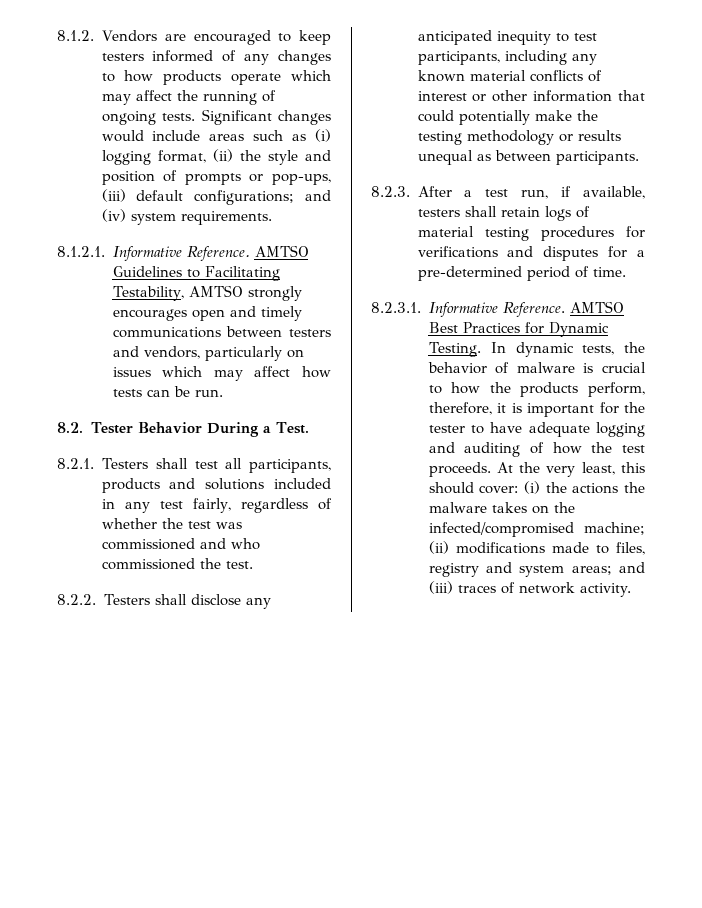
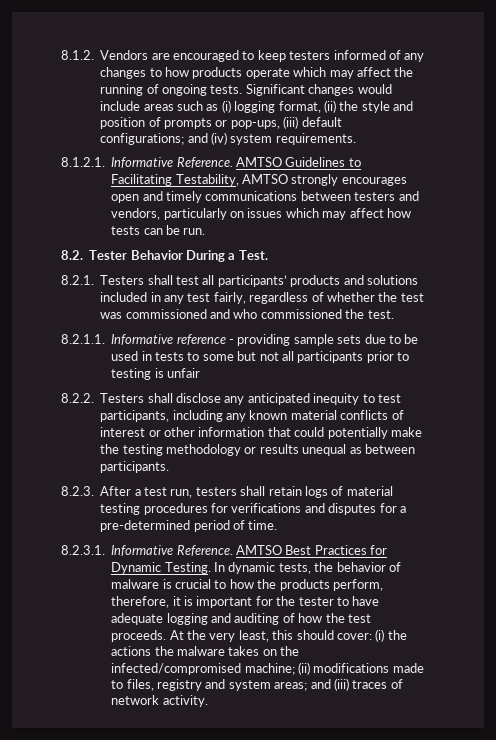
[249,459,331,473] participants, -> [217,275,287,287] participants’
(253, 565) none -> [61,334,419,346] [111,351,409,363] [111,368,200,380] // 8.2.1.1. Informative reference - providing sample sets due to be used in tests to some but not all participants prior to testing is unfair
[561,186,645,199] if available, -> (193, 493) none

